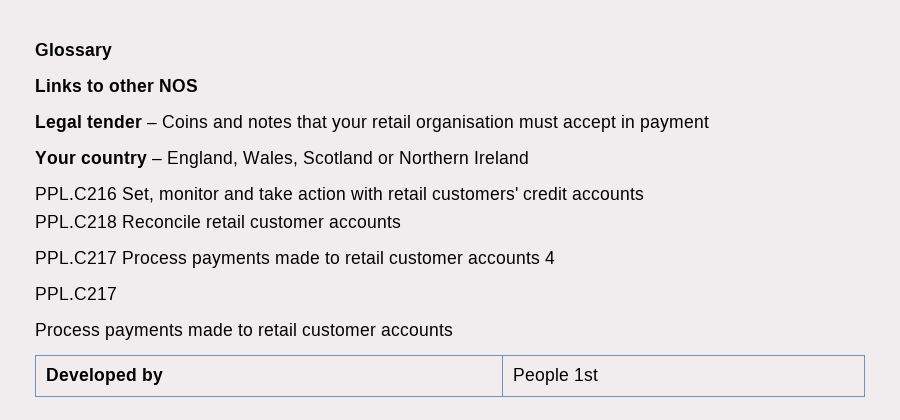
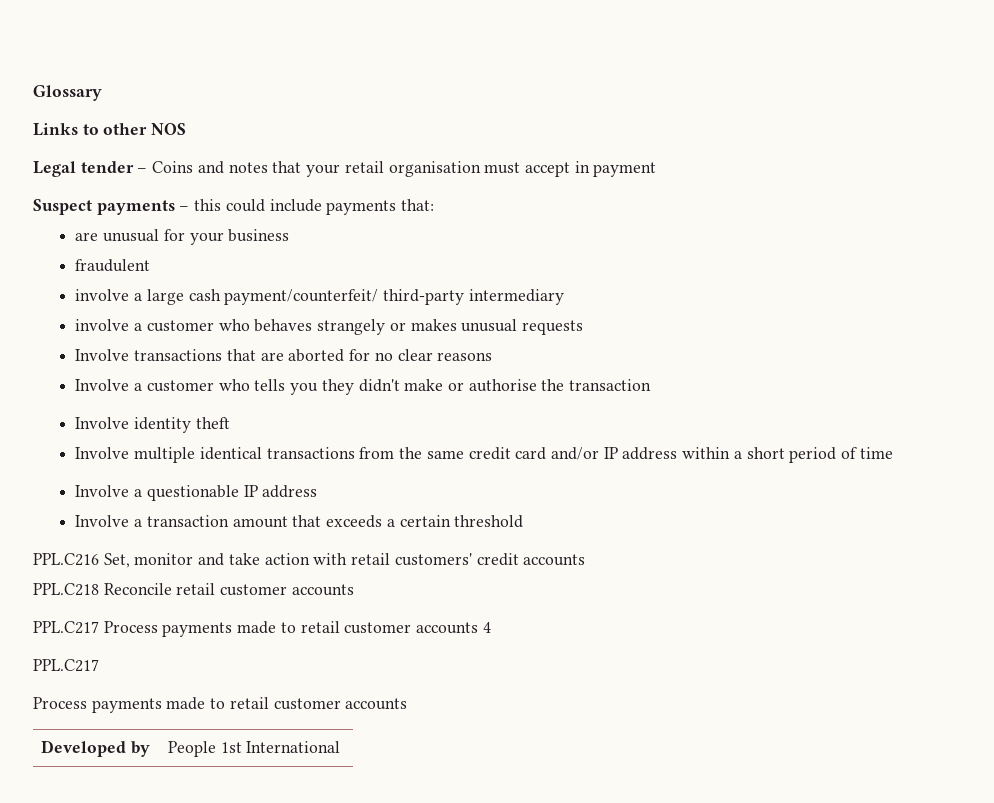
[35,151,529,168] Your country – England, Wales, Scotland or Northern Ireland -> [33,199,435,215] [75,229,290,245] [75,259,151,272] [75,289,564,305] [75,319,583,335] [75,349,493,362] [75,379,652,395] [75,417,230,433] [75,447,893,463] [75,485,318,501] [75,515,524,528] Suspect payments – this could include payments that: // are unusual for your business // fraudulent // involve a large cash payment/counterfeit/ third-party intermediary // involve a customer who behaves strangely or makes unusual requests // Involve transactions that are aborted for no clear reasons // Involve a customer who tells you they didn't make or authorise the transaction // Involve identity theft // Involve multiple identical transactions from the same credit card and/or IP address within a short period of time // Involve a questionable IP address // Involve a transaction amount that exceeds a certain threshold
(598, 374) none -> [246,741,341,753] International

